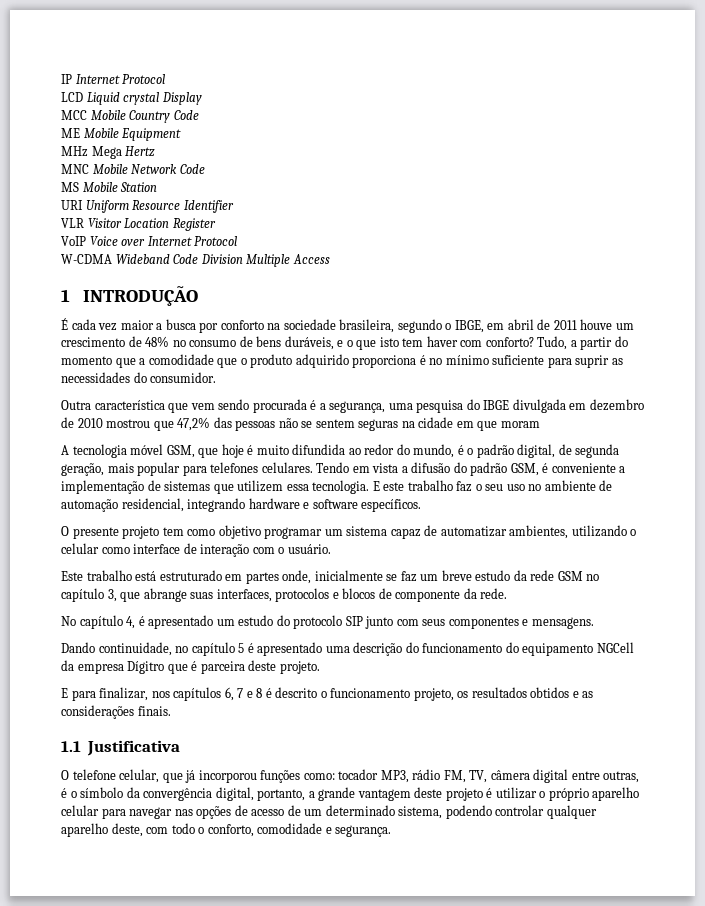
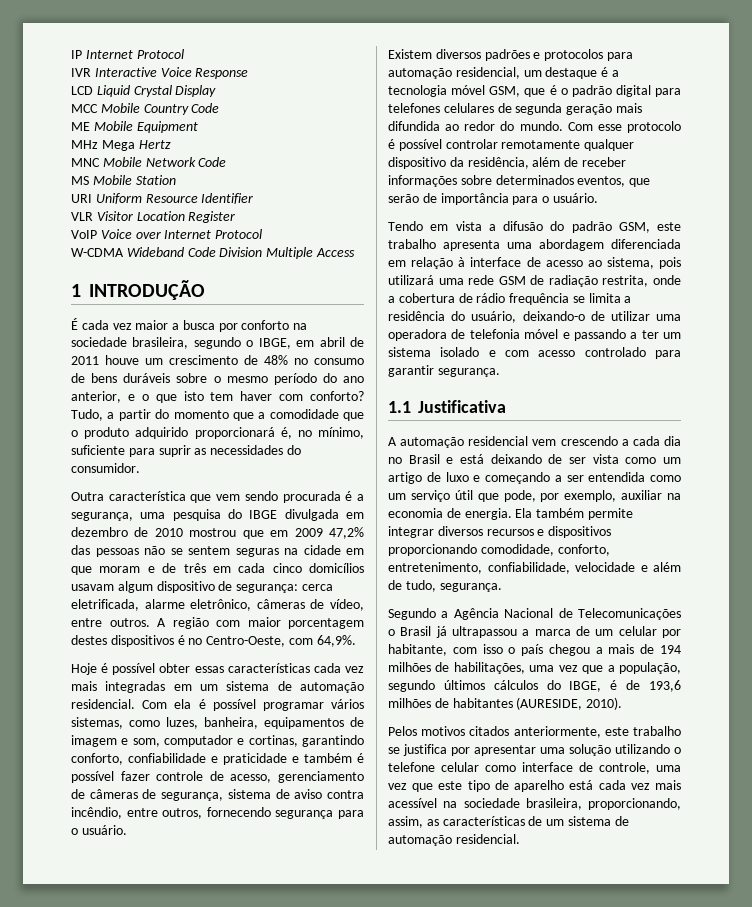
(166, 79) none -> [71,67,249,79] // IVR Interactive Voice Response
[123,92,160,105] crystal -> [133,85,172,97] Crystal
[284,336,334,350] duráveis, -> [123,373,364,385] [71,391,121,403] duráveis sobre o mesmo período do ano anterior,
[352,355,489,368] proporciona é no mínimo -> [194,427,364,439] proporcionará é, no mínimo,
(174, 426) none -> [270,528,323,537] em 2009
[61,444,620,458] [61,462,313,476] // A tecnologia móvel GSM, que hoje é muito difundida ao redor do mundo, é o padrão digital, de segunda geração, mais popular para telefones celulares. -> [147,563,364,573] [71,581,333,593] [71,599,364,611] [71,617,364,629] [71,635,356,647] [71,663,364,675] [71,681,364,693] [71,699,364,711] [71,717,364,729] [71,735,364,747] [71,753,364,765] [71,771,364,783] [71,789,364,801] [71,807,364,819] [71,825,127,835] [388,49,633,61] [388,67,619,79] [388,85,681,97] [388,103,642,115] [388,121,681,133] [388,139,635,151] [388,157,626,169] [388,175,651,187] [388,193,598,205] e de três em cada cinco domicílios usavam algum dispositivo de segurança: cerca eletrificada, alarme eletrônico, câmeras de vídeo, entre outros. A região com maior porcentagem destes dispositivos é no Centro-Oeste, com 64,9%. // Hoje é possível obter essas características cada vez mais integradas em um sistema de automação residencial. Com ela é possível programar vários sistemas, como luzes, banheira, equipamentos de imagem e som, computador e cortinas, garantindo conforto, confiabilidade e praticidade e também é possível fazer controle de acesso, gerenciamento de câmeras de segurança, sistema de aviso contra incêndio, entre outros, fornecendo segurança para o usuário. // Existem diversos padrões e protocolos para automação residencial, um destaque é a tecnologia móvel GSM, que é o padrão digital para telefones celulares de segunda geração mais difundida ao redor do mundo. Com esse protocolo é possível controlar remotamente qualquer dispositivo da residência, além de receber informações sobre determinados eventos, que serão de importância para o usuário. //
[542,463,626,473] [61,480,613,494] [61,498,422,512] [61,525,569,539] é conveniente a implementação de sistemas que utilizem essa tecnologia. E este trabalho faz o seu uso no ambiente de automação residencial, integrando hardware e software específicos. // O presente projeto tem como objetivo programar um sistema capaz de automatizar ambientes, -> [657,222,681,231] [388,239,681,251] [388,257,681,269] [388,275,681,287] [388,293,632,305] [388,311,681,323] [388,329,681,341] [388,347,681,359] [388,365,500,377] [388,400,506,413] [388,436,681,448] [388,454,681,464] [388,472,681,484] [388,490,681,502] [388,508,633,520] [388,526,612,538] [388,544,610,556] [388,562,681,574] [388,580,502,592] [388,608,681,620] [388,626,681,638] [388,644,681,656] [388,662,681,674] [388,680,681,692] [388,697,623,710] [388,726,681,738] [388,744,611,756] este trabalho apresenta uma abordagem diferenciada em relação à interface de acesso ao sistema, pois utilizará uma rede GSM de radiação restrita, onde a cobertura de rádio frequência se limita a residência do usuário, deixando-o de utilizar uma operadora de telefonia móvel e passando a ter um sistema isolado e com acesso controlado para garantir segurança. // 1.1 Justificativa // A automação residencial vem crescendo a cada dia no Brasil e está deixando de ser vista como um artigo de luxo e começando a ser entendida como um serviço útil que pode, por exemplo, auxiliar na economia de energia. Ela também permite integrar diversos recursos e dispositivos proporcionando comodidade, conforto, entretenimento, confiabilidade, velocidade e além de tudo, segurança. // Segundo a Agência Nacional de Telecomunicações o Brasil já ultrapassou a marca de um celular por habitante, com isso o país chegou a mais de 194 milhões de habilitações, uma vez que a população, segundo últimos cálculos do IBGE, é de 193,6 milhões de habitantes (AURESIDE, 2010). // Pelos motivos citados anteriormente, este trabalho se justifica por apresentar uma solução
(637, 532) none -> [388,762,435,772] telefone
[200,544,331,557] [61,570,600,584] [61,588,508,602] [61,615,594,629] [61,642,634,656] [61,660,320,674] [61,687,594,701] [61,705,171,719] [61,740,180,756] [61,769,640,783] [61,787,640,801] [61,805,597,819] [61,823,392,837] interação com o usuário. // Este trabalho está estruturado em partes onde, inicialmente se faz um breve estudo da rede GSM no capítulo 3, que abrange suas interfaces, protocolos e blocos de componente da rede. // No capítulo 4, é apresentado um estudo do protocolo SIP junto com seus componentes e mensagens. // Dando continuidade, no capítulo 5 é apresentado uma descrição do funcionamento do equipamento NGCell da empresa Dígitro que é parceira deste projeto. // E para finalizar, nos capítulos 6, 7 e 8 é descrito o funcionamento projeto, os resultados obtidos e as considerações finais. // 1.1 Justificativa // O telefone celular, que já incorporou funções como: tocador MP3, rádio FM, TV, câmera digital entre outras, é o símbolo da convergência digital, portanto, a grande vantagem deste projeto é utilizar o próprio aparelho celular para navegar nas opções de acesso de um determinado sistema, podendo controlar qualquer aparelho deste, com todo o conforto, comodidade e segurança. -> [599,762,681,774] [388,780,681,792] [388,798,681,810] [388,816,629,828] [388,834,520,846] controle, uma vez que este tipo de aparelho está cada vez mais acessível na sociedade brasileira, proporcionando, assim, as características de um sistema de automação residencial.

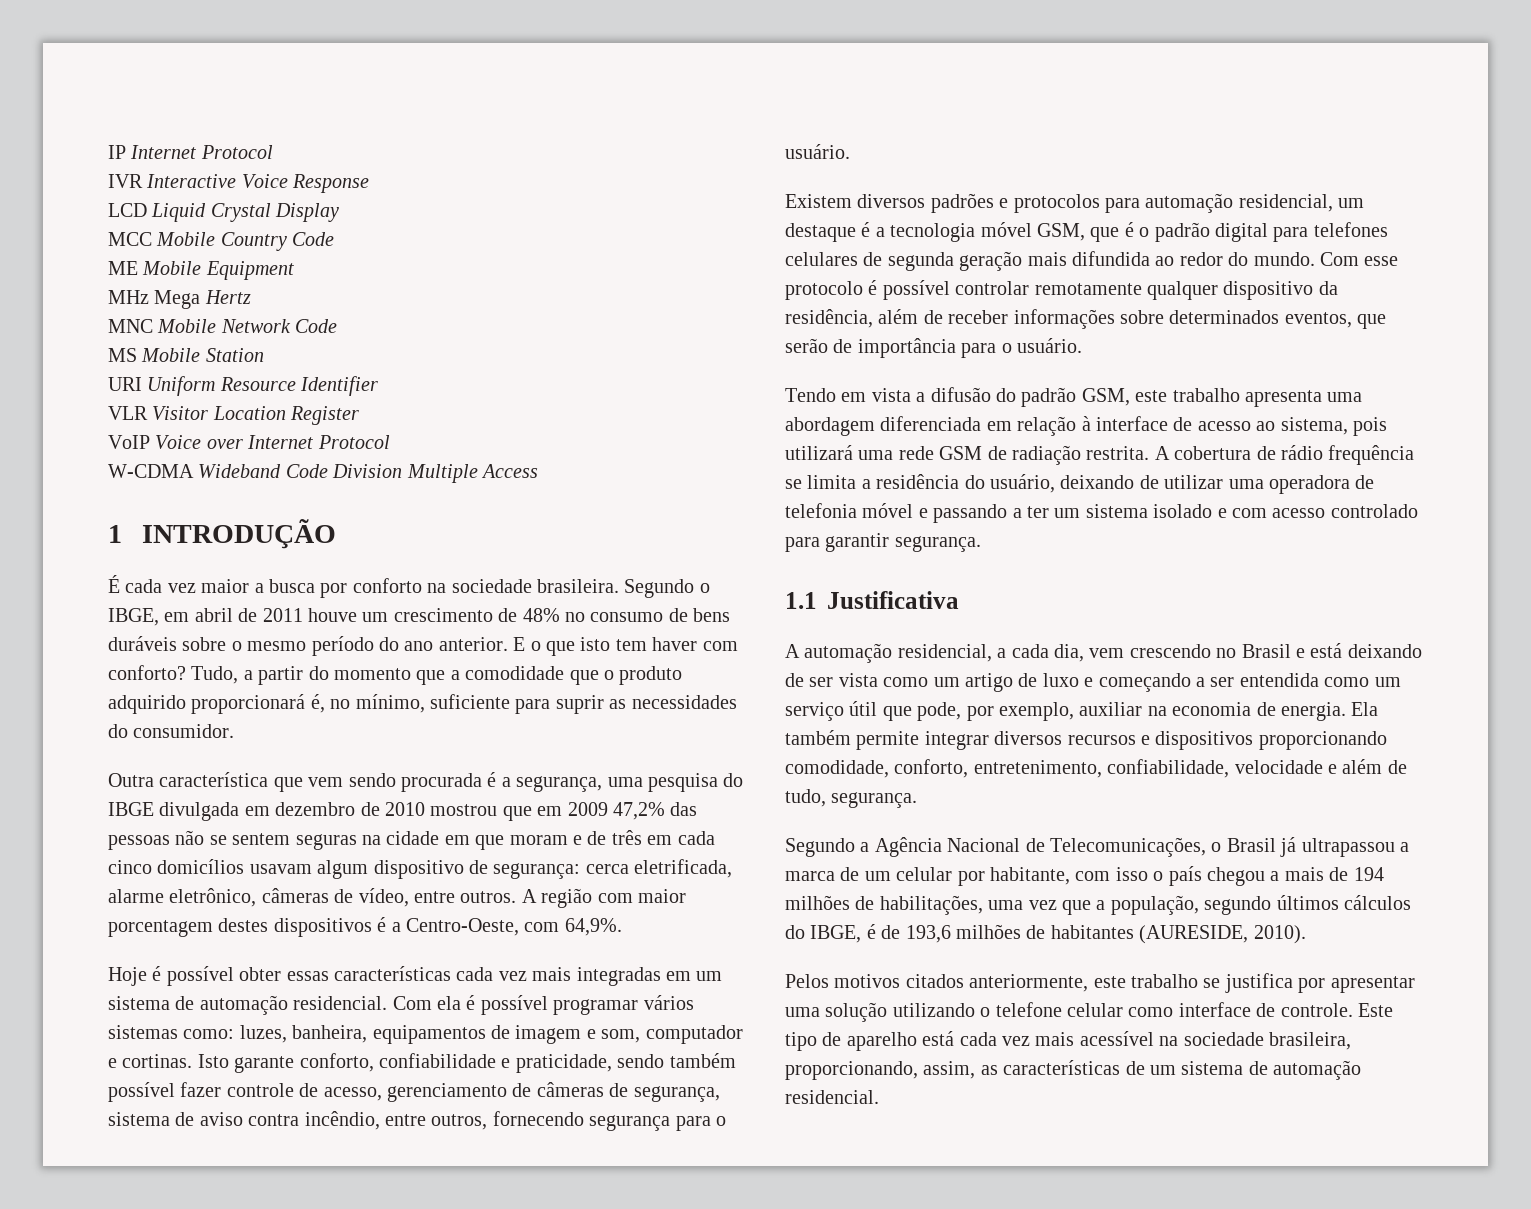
[132,337,241,349] brasileira, segundo -> [537,579,695,598] brasileira. Segundo
[71,391,135,403] anterior, e -> [438,637,526,651] anterior. E
[188,638,203,645] no -> [391,922,401,932] a
[71,717,160,729] sistemas, como -> [108,1025,235,1039] sistemas como:
[248,735,364,747] [71,753,364,765] cortinas, garantindo conforto, confiabilidade e praticidade e também é -> [122,1053,736,1073] cortinas. Isto garante conforto, confiabilidade e praticidade, sendo também
[602,275,681,287] [388,296,395,303] restrita, onde a -> [1086,446,1170,460] restrita. A
[522,311,585,321] deixando-o -> [1060,475,1135,489] deixando
[468,436,681,446] residencial vem crescendo a cada dia -> [897,644,1211,662] residencial, a cada dia, vem crescendo
[578,608,681,620] Telecomunicações -> [1050,837,1206,857] Telecomunicações,
[599,762,681,774] [388,781,463,792] controle, uma vez que este -> [1280,1003,1393,1017] controle. Este

